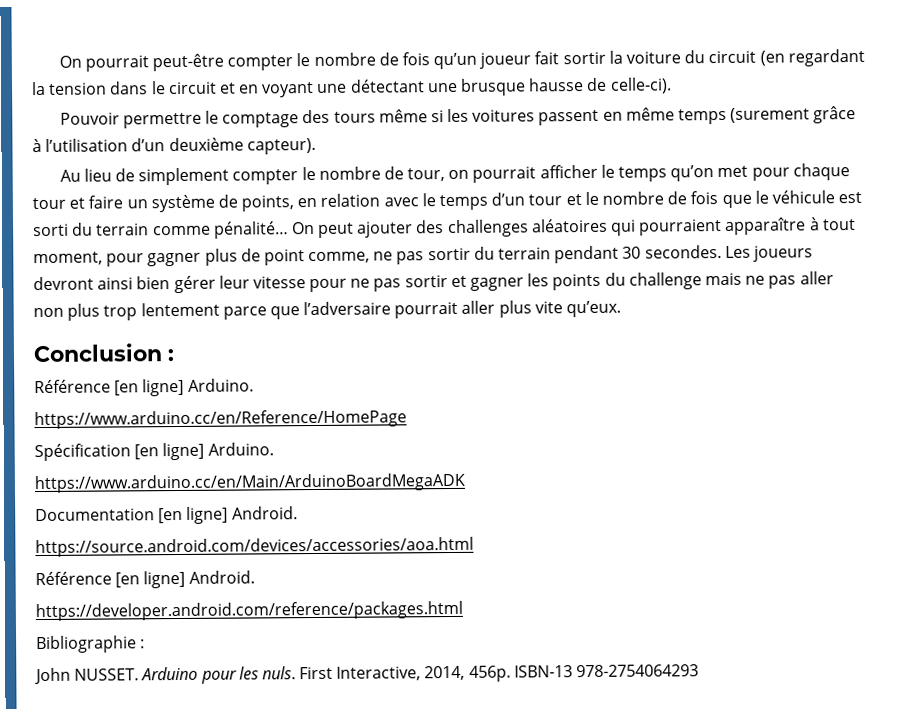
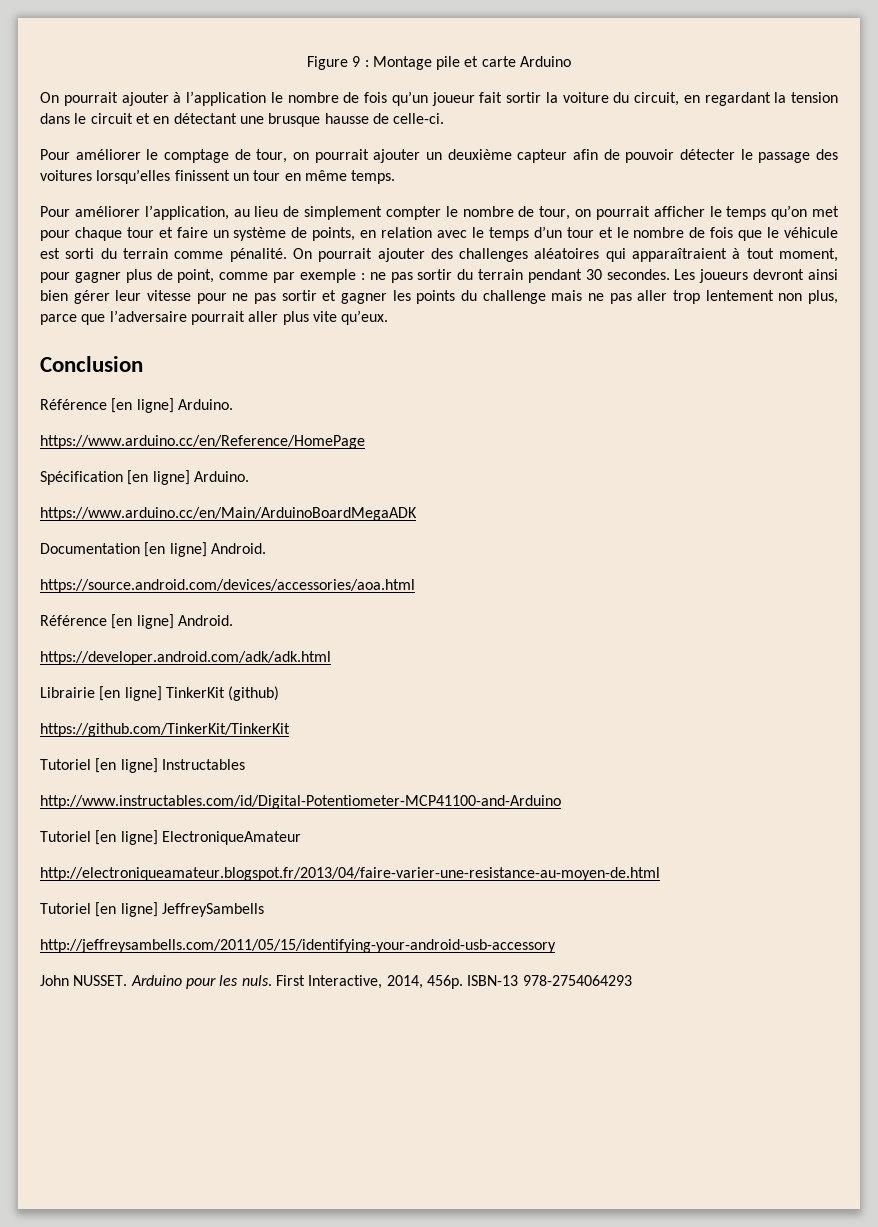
[58,53,294,72] On pourrait peut-être compter -> [306,56,572,70] [40,91,266,106] Figure 9 : Montage pile et carte Arduino // On pourrait ajouter à l’application
[708,50,785,66] circuit (en -> [634,92,700,106] circuit, en
[261,81,348,98] voyant une -> (170, 120) none
[609,77,672,94] [59,106,857,129] [32,137,316,155] [59,169,81,182] celle-ci). // Pouvoir permettre le comptage des tours même si les voitures passent en même temps (surement grâce à l’utilisation d’un deuxième capteur). // Au -> [393,113,445,124] [40,149,838,163] [40,169,396,184] [40,205,250,220] celle-ci. // Pour améliorer le comptage de tour, on pourrait ajouter un deuxième capteur afin de pouvoir détecter le passage des voitures lorsqu’elles finissent un tour en même temps. // Pour améliorer l’application, au
[213,221,355,239] pénalité… On peut -> [229,248,373,262] pénalité. On pourrait
[639,217,807,236] pourraient apparaître -> [632,248,728,262] apparaîtraient
[263,249,371,266] point comme, -> [177,269,365,283] point, comme par exemple :
[33,302,220,321] non plus trop lentement -> [673,290,838,304] trop lentement non plus,
[167,349,175,362] : -> (143, 364) none
[35,600,463,622] [36,635,146,654] https://developer.android.com/reference/packages.html // Bibliographie : -> [40,651,331,665] [40,686,280,701] [40,723,290,737] [40,758,245,773] [40,795,561,809] [40,830,301,845] [40,867,660,881] [40,902,264,917] [40,939,556,953] https://developer.android.com/adk/adk.html // Librairie [en ligne] TinkerKit (github) // https://github.com/TinkerKit/TinkerKit // Tutoriel [en ligne] Instructables // http://www.instructables.com/id/Digital-Potentiometer-MCP41100-and-Arduino // Tutoriel [en ligne] ElectroniqueAmateur // http://electroniqueamateur.blogspot.fr/2013/04/faire-varier-une-resistance-au-moyen-de.html // Tutoriel [en ligne] JeffreySambells // http://jeffreysambells.com/2011/05/15/identifying-your-android-usb-accessory

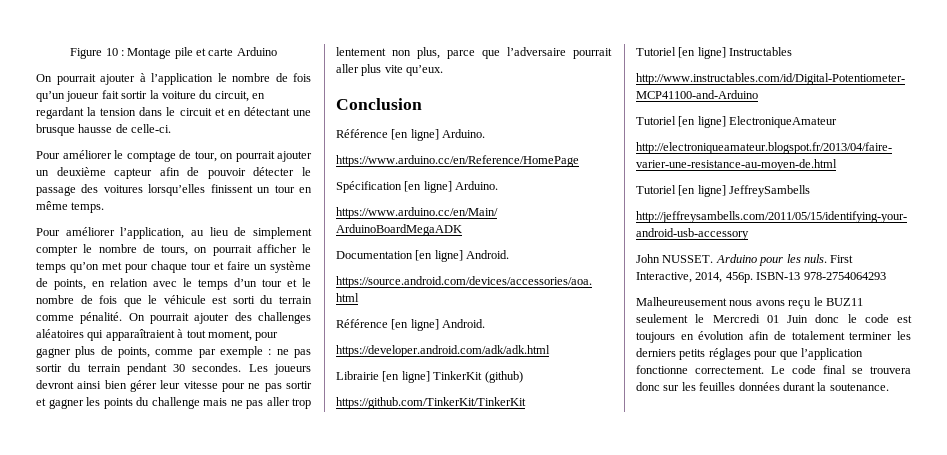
[352,56,361,67] 9 -> [105,48,118,56] 10
[539,206,571,220] tour, -> [161,245,188,256] tours,
[177,269,215,283] point, -> [118,347,150,358] points,
(632, 980) none -> [636,297,863,309] [636,314,912,323] [636,331,911,343] [636,348,863,360] [636,365,911,374] [636,382,889,391] // Malheureusement nous avons reçu le BUZ11 seulement le Mercredi 01 Juin donc le code est toujours en évolution afin de totalement terminer les derniers petits réglages pour que l’application fonctionne correctement. Le code final se trouvera donc sur les feuilles données durant la soutenance.

